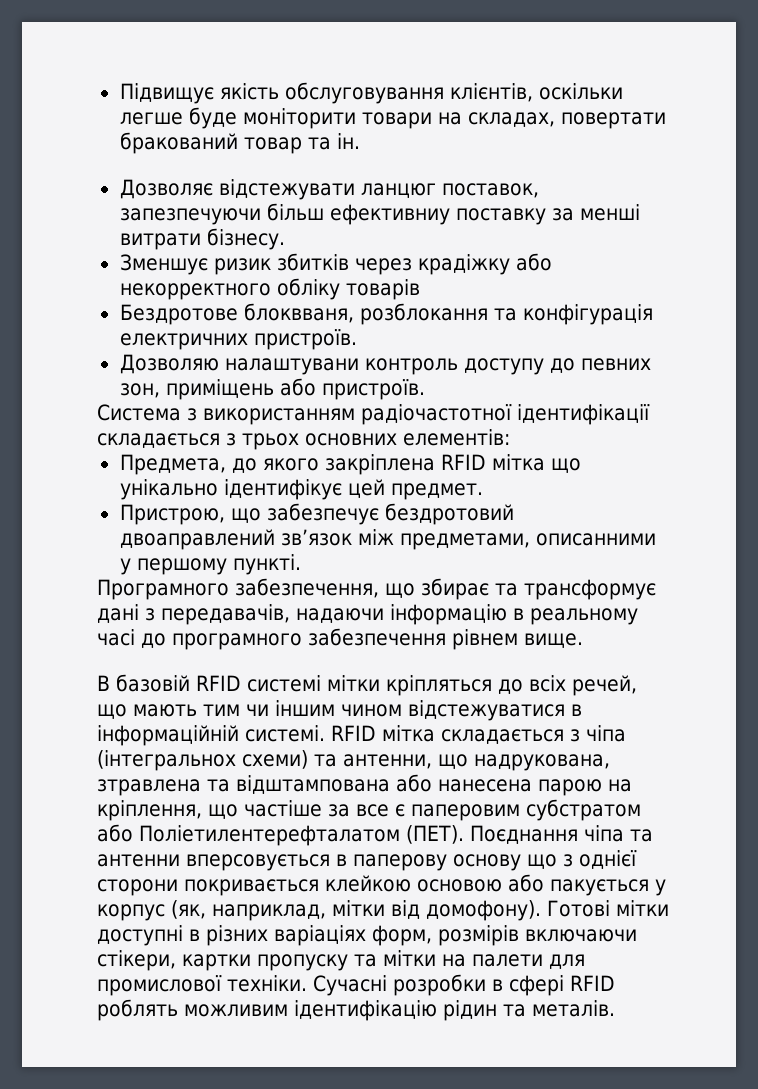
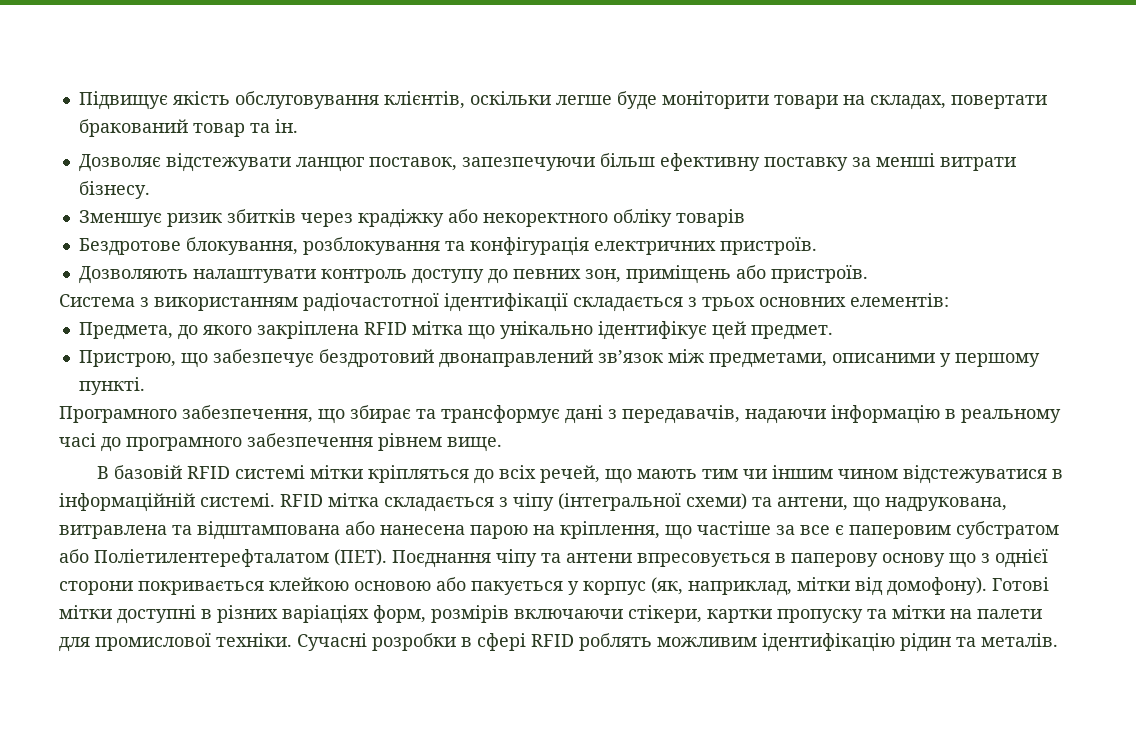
[329,204,450,225] ефективниу -> [659,153,760,171] ефективну
[119,283,271,300] некорректного -> [482,213,608,227] некоректного
[243,303,488,325] блоквваня, розблокання -> [185,237,440,255] блокування, розблокування
[119,354,359,375] Дозволяю налаштувани -> [78,266,316,284] Дозволяють налаштувати
[119,529,275,550] двоаправлений -> [438,349,593,368] двонаправлений
[535,533,656,546] описанними -> [831,353,935,363] описаними
[586,725,626,742] [97,750,236,771] чіпа (інтегральнох -> [513,492,681,511] чіпу (інтегральної
[343,754,432,769] антенни, -> [777,497,848,511] антени,
[97,779,201,796] зтравлена -> [59,525,167,539] витравлена
[584,825,653,842] [97,854,330,871] чіпа та антенни вперсовується -> [496,549,770,567] чіпу та антени впресовується

